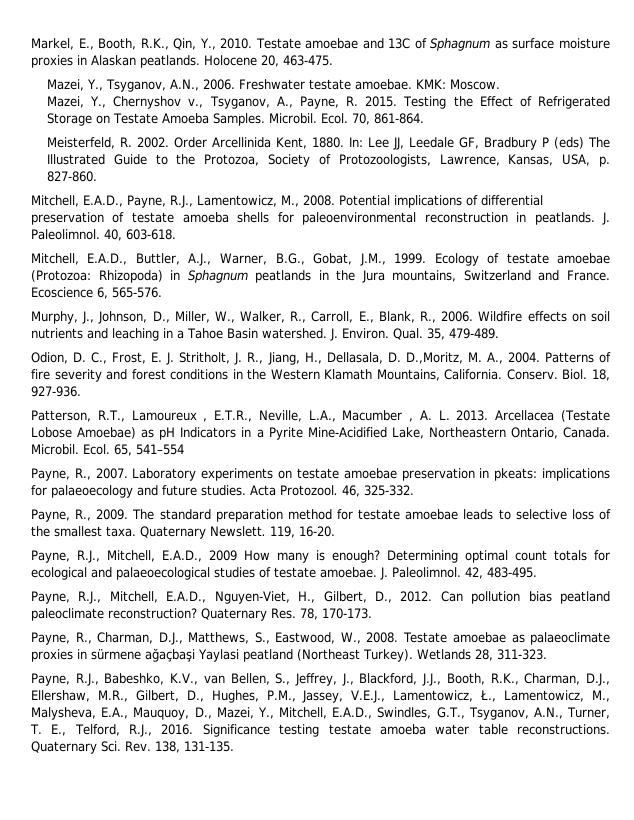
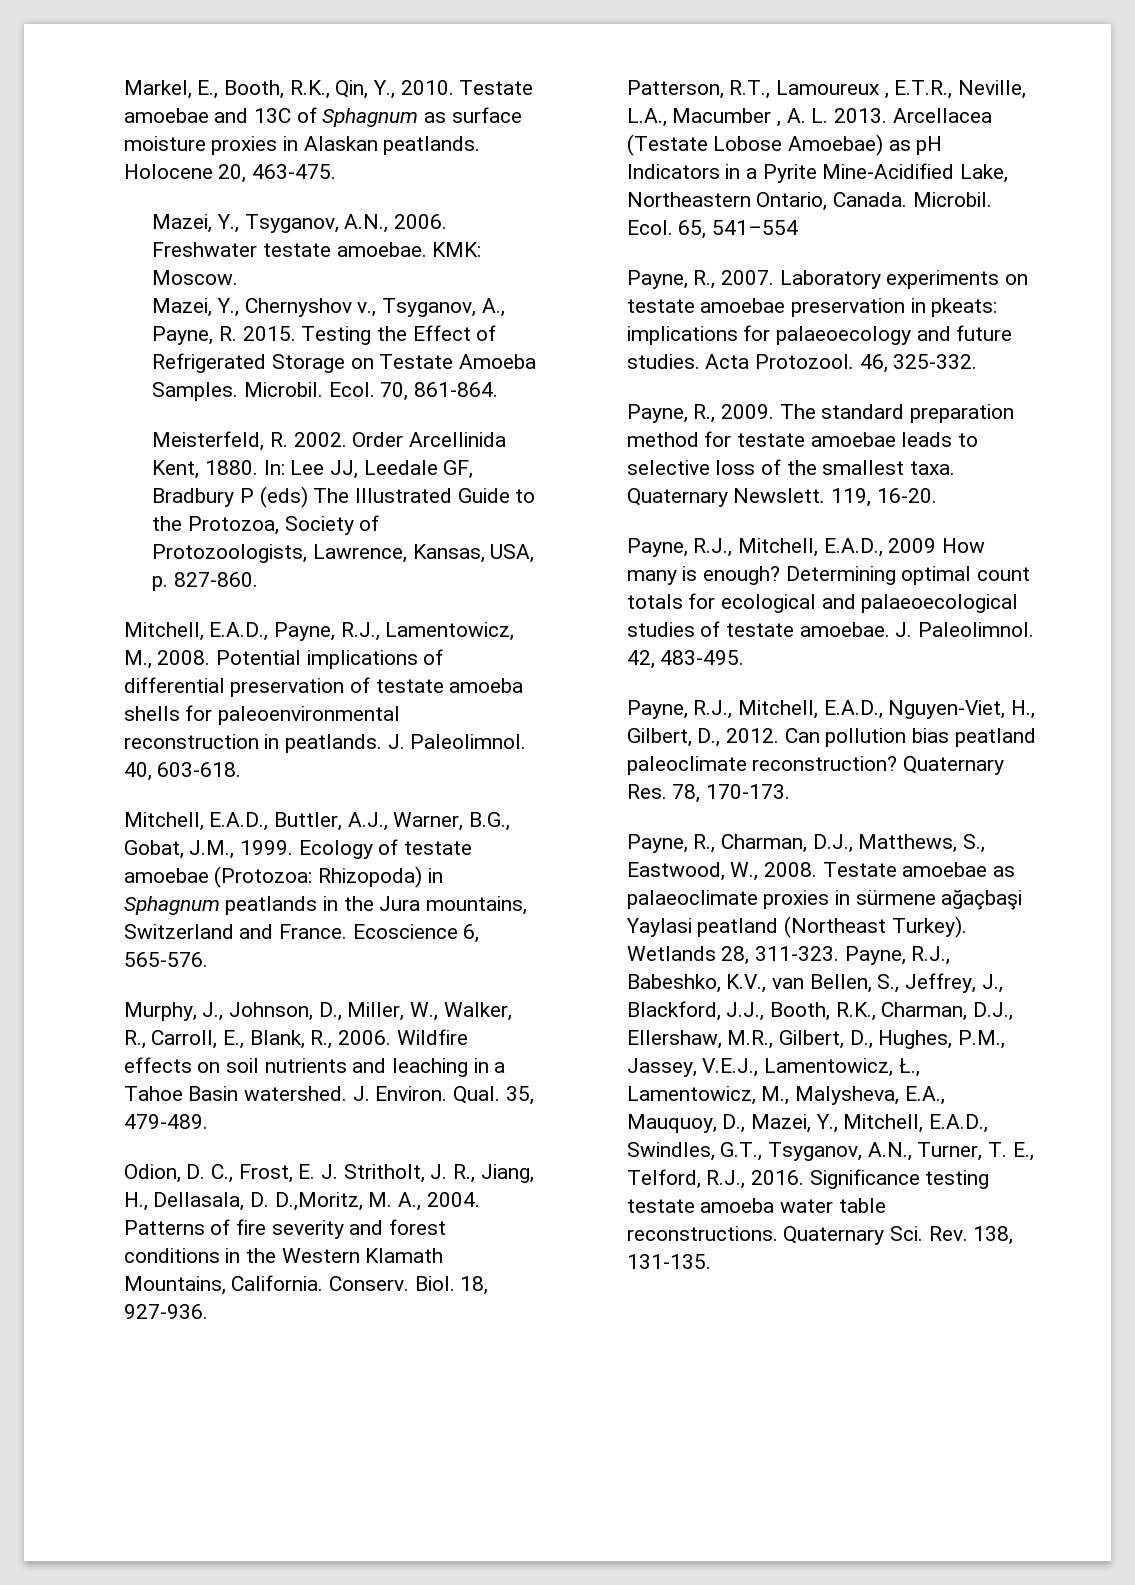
(547, 654) // -> (839, 953) none

